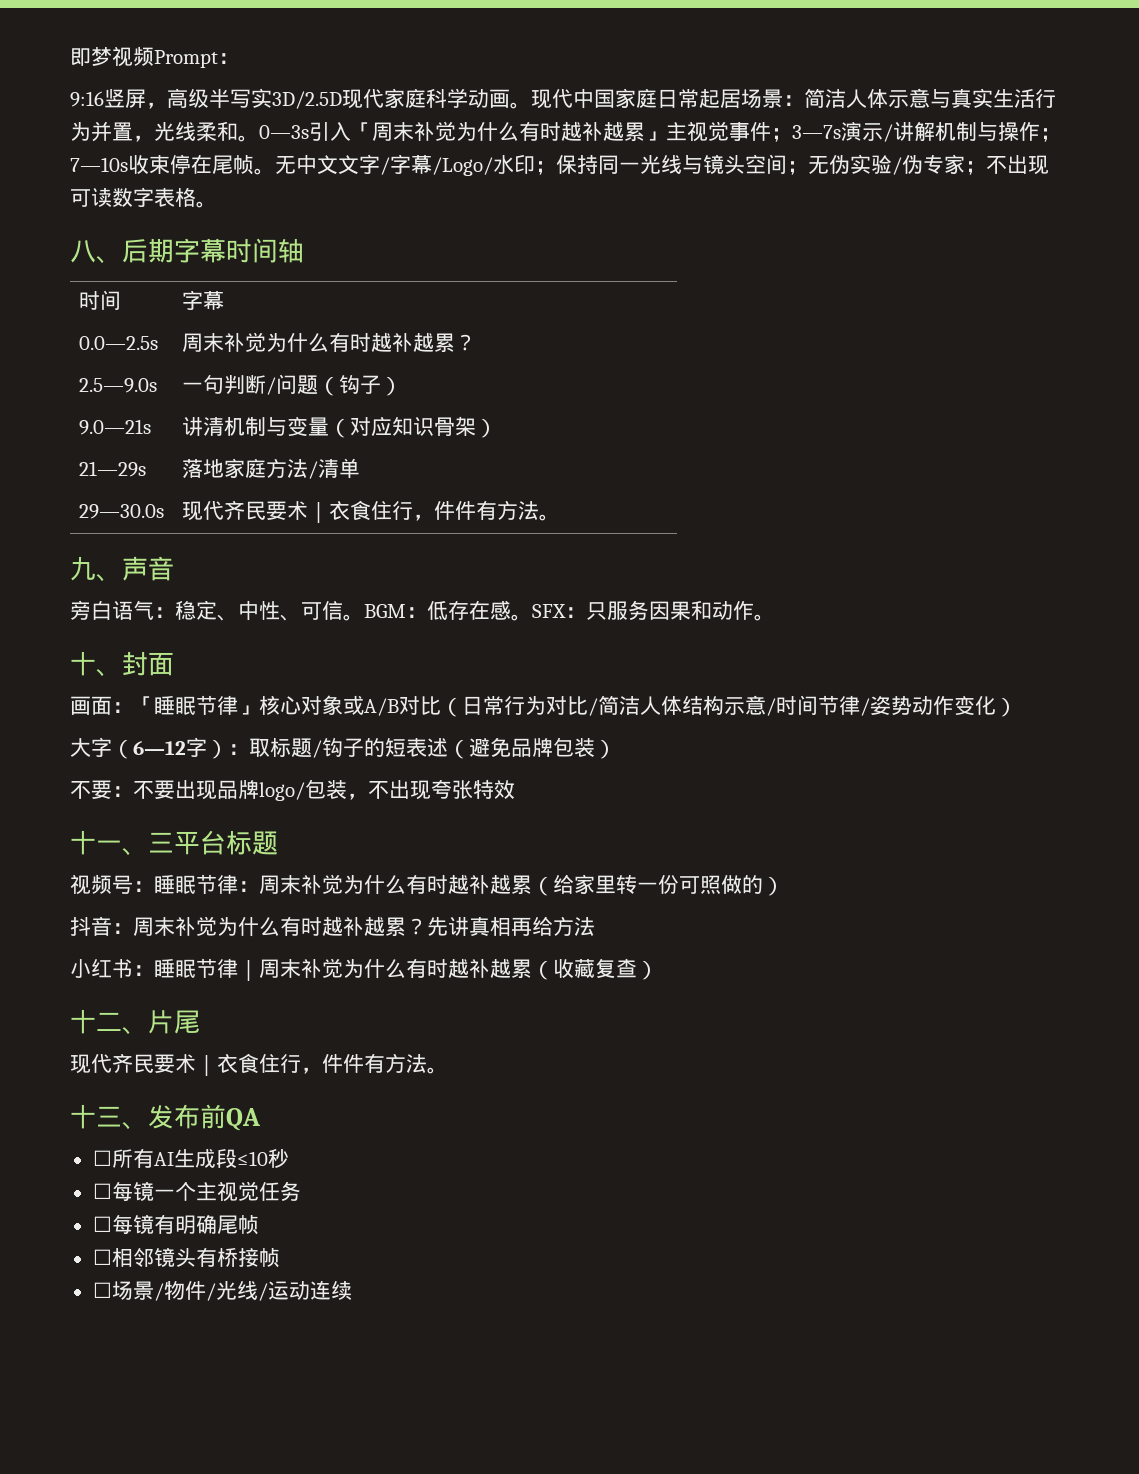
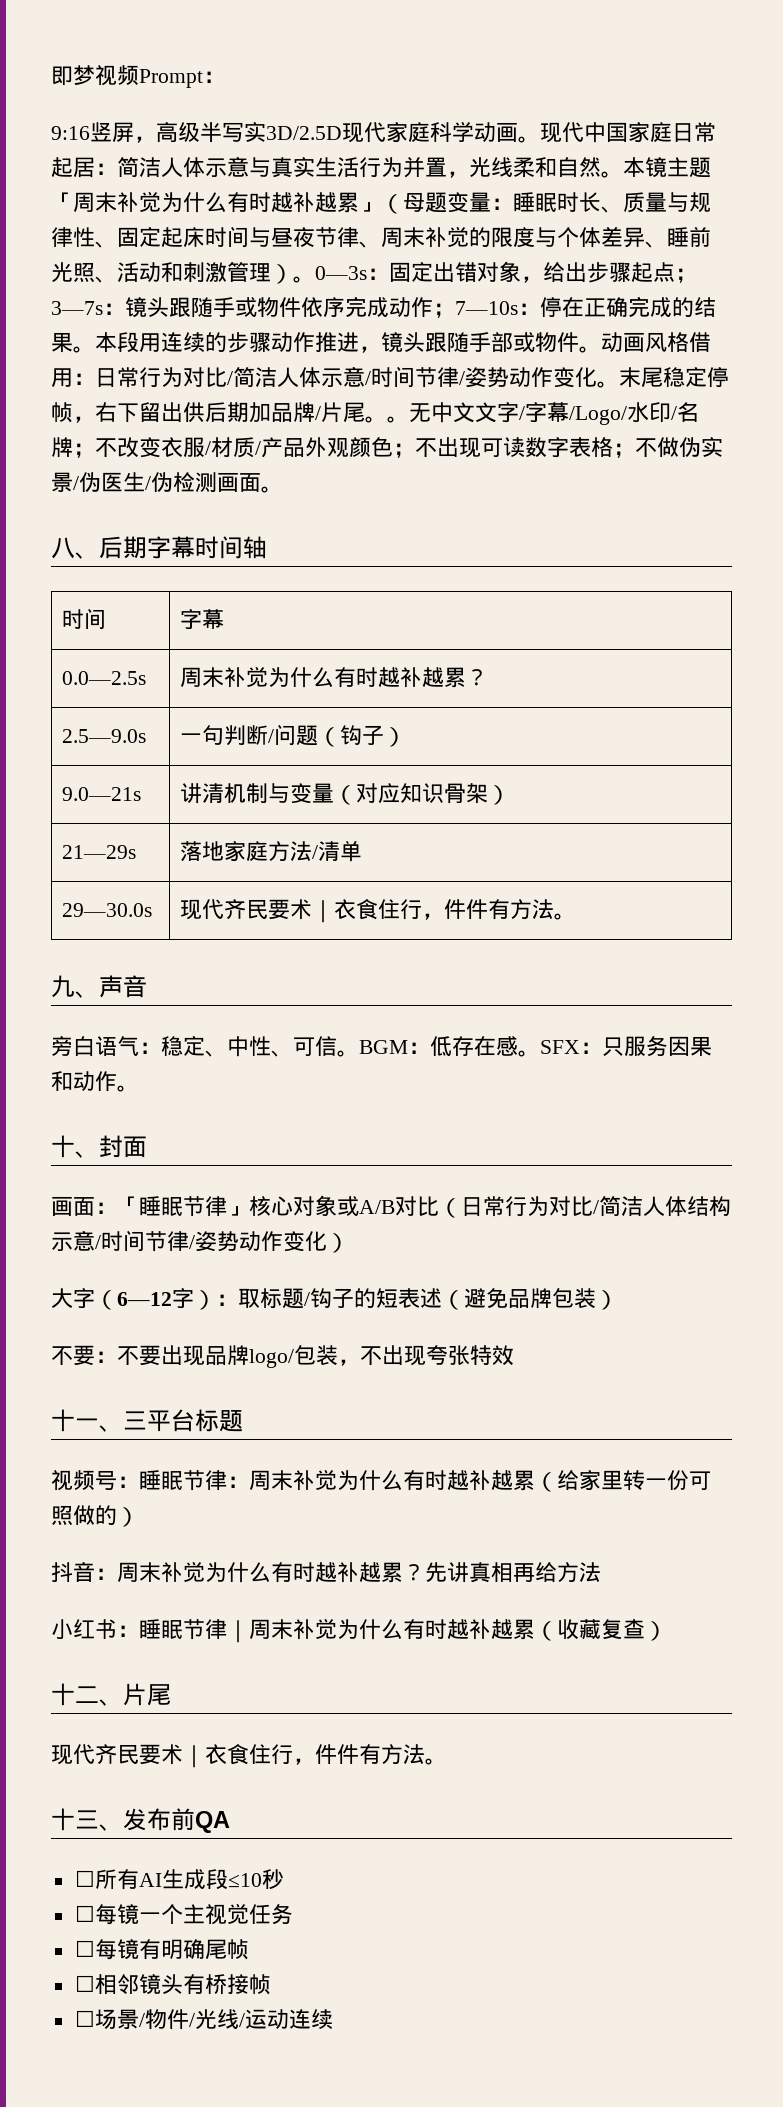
[741,89,783,108] 场景 -> (95, 167) none
[238,122,351,142] 。0—3s引入 -> [557,157,711,178] 自然。本镜主题
[666,121,1061,142] [70,154,254,175] 主视觉事件；3—7s演示/讲解机制与操作；7—10s收束停在尾帧 -> [381,192,711,214] [51,226,711,248] [51,261,697,284] [51,296,716,318] [51,332,711,353] [51,366,729,388] [51,402,387,423] （母题变量：睡眠时长、质量与规律性、固定起床时间与昼夜节律、周末补觉的限度与个体差异、睡前光照、活动和刺激管理）。0—3s：固定出错对象，给出步骤起点；3—7s：镜头跟随手或物件依序完成动作；7—10s：停在正确完成的结果。本段用连续的步骤动作推进，镜头跟随手部或物件。动画风格借用：日常行为对比/简洁人体示意/时间节律/姿势动作变化。末尾稳定停帧，右下留出供后期加品牌/片尾。
[535,154,965,175] ；保持同一光线与镜头空间；无伪实验/伪专家 -> [671,402,699,422] [51,437,393,458] /名牌；不改变衣服/材质/产品外观颜色
(196, 197) none -> [613,437,723,458] [51,472,261,493] ；不做伪实景/伪医生/伪检测画面

